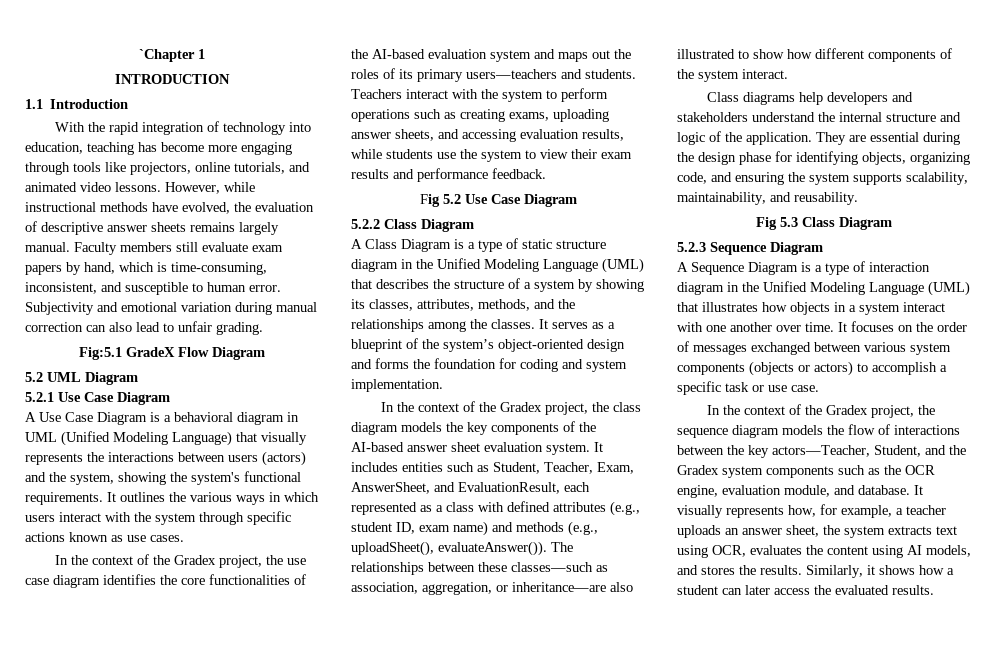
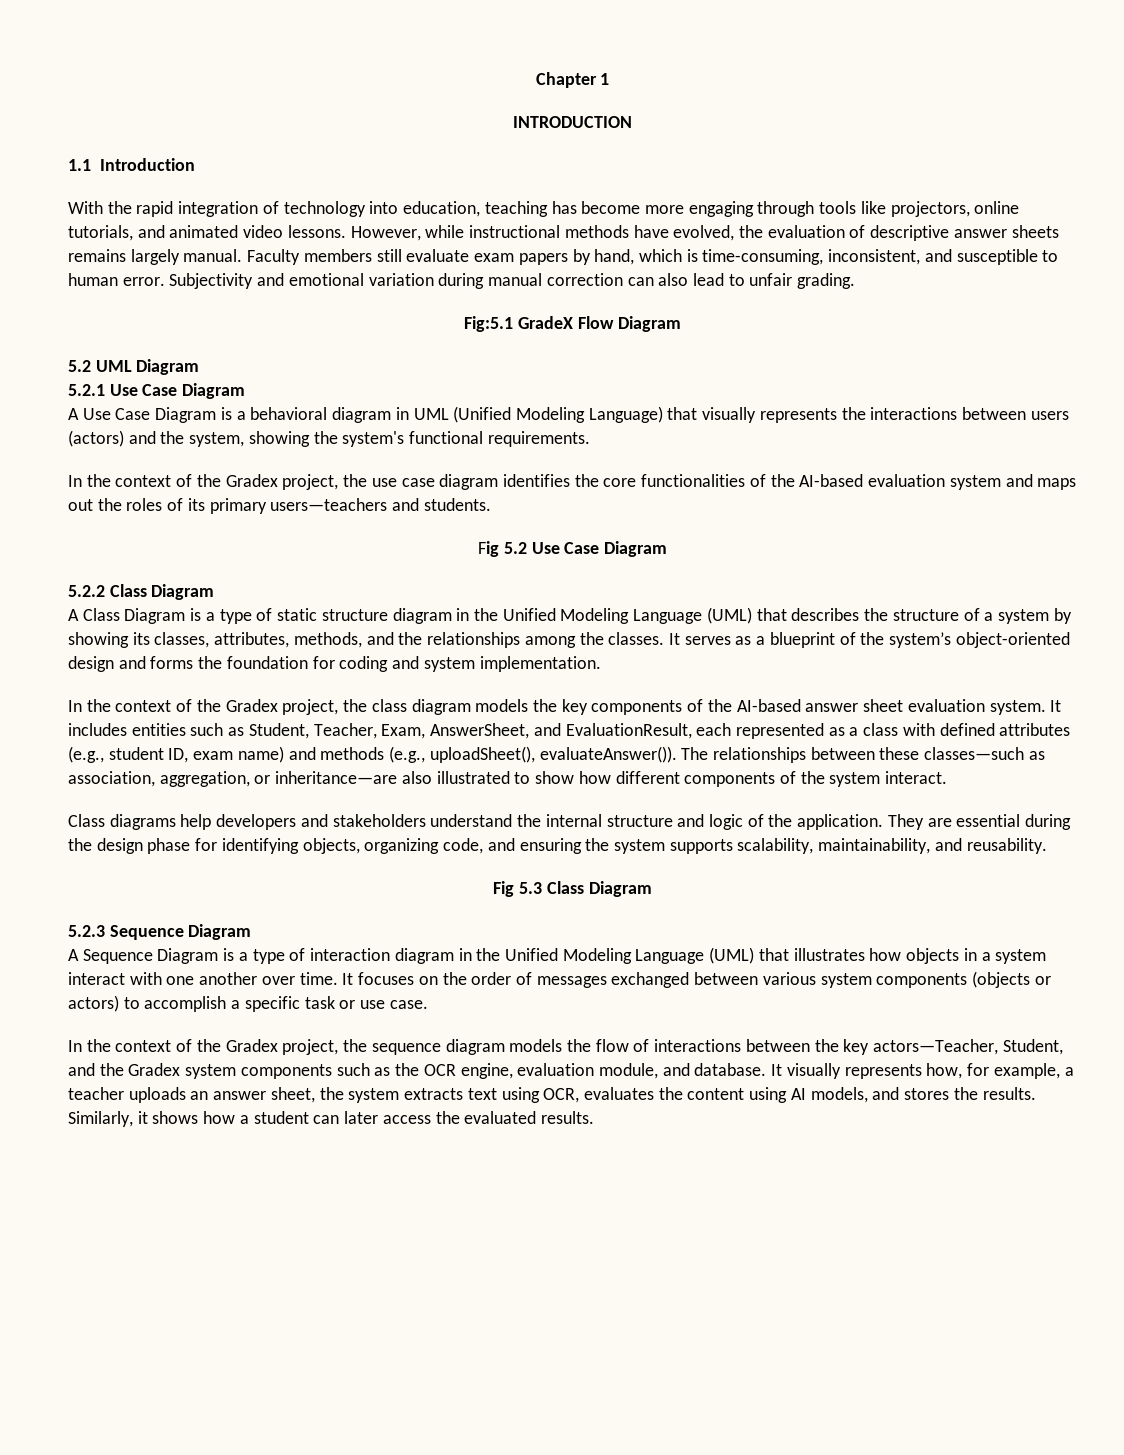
[139,49,195,62] `Chapter -> [535,72,597,88] Chapter
[107,492,319,505] [25,511,291,525] [25,532,184,542] It outlines the various ways in which users interact with the system through specific actions known as use cases. -> (590, 439) none
[351,88,608,102] [351,109,609,122] [351,129,624,142] [351,149,632,162] [351,168,546,182] Teachers interact with the system to perform operations such as creating exams, uploading answer sheets, and accessing evaluation results, while students use the system to view their exam results and performance feedback. -> (491, 504) none

